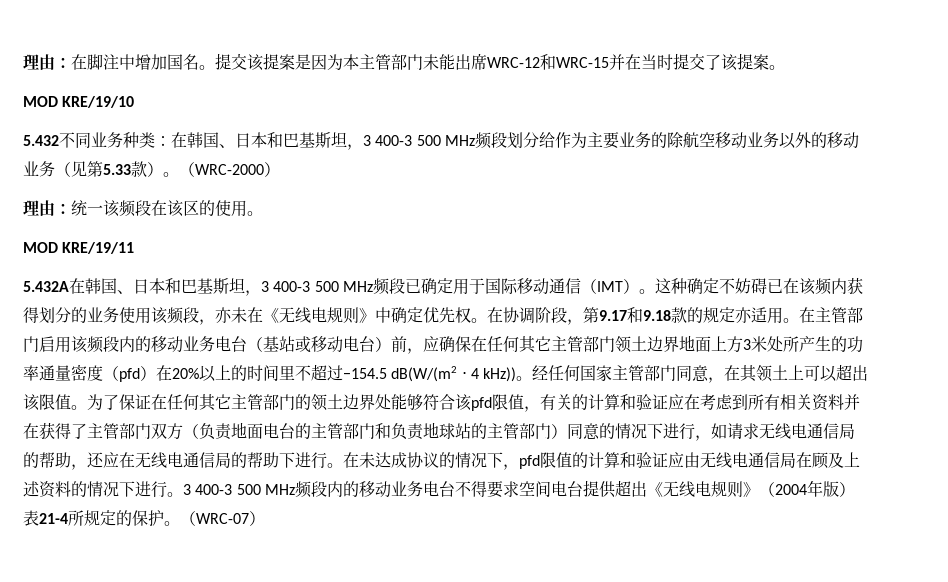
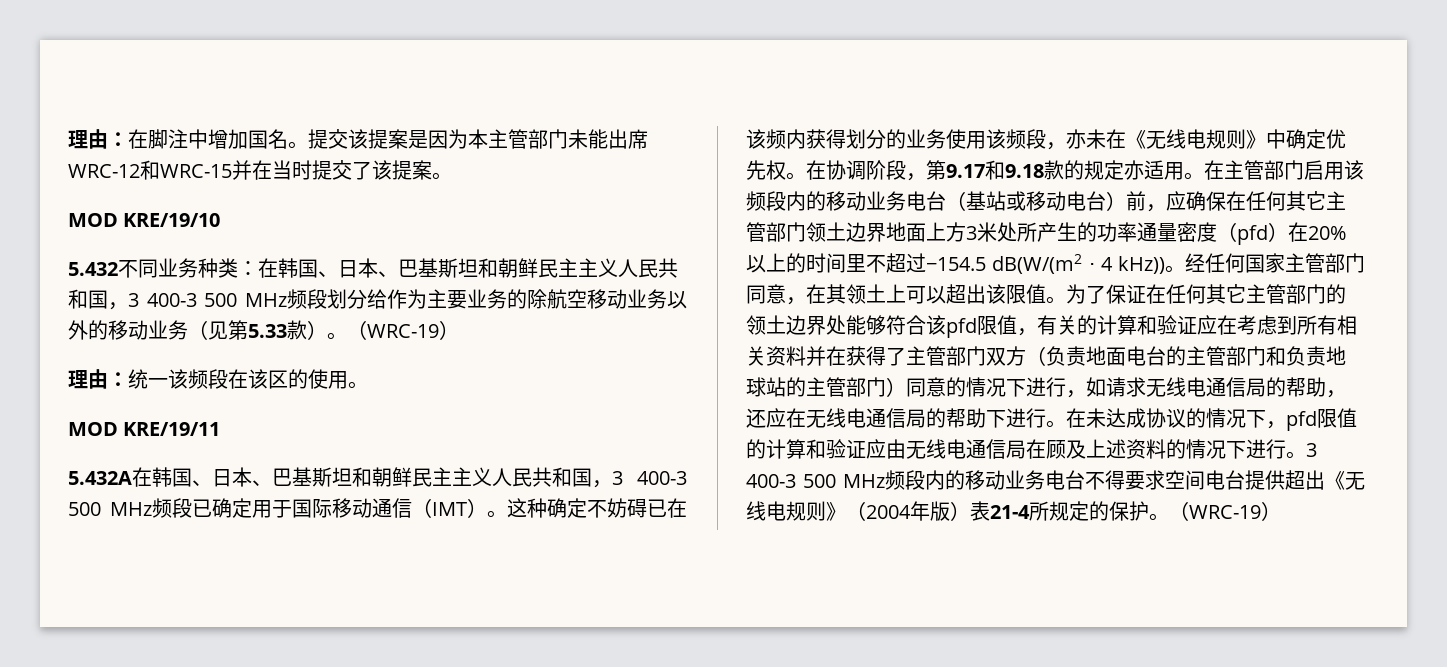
[267,132,347,148] 和巴基斯坦 -> [378,258,678,278] [68,289,108,309] 、巴基斯坦和朝鲜民主主义人民共和国
[195,164,264,175] WRC-2000 -> [367,324,439,338] WRC-19
[165,278,245,294] 和巴基斯坦 -> [252,467,592,487] 、巴基斯坦和朝鲜民主主义人民共和国
[196,513,249,524] WRC-07 -> [1189,505,1261,519] WRC-19

